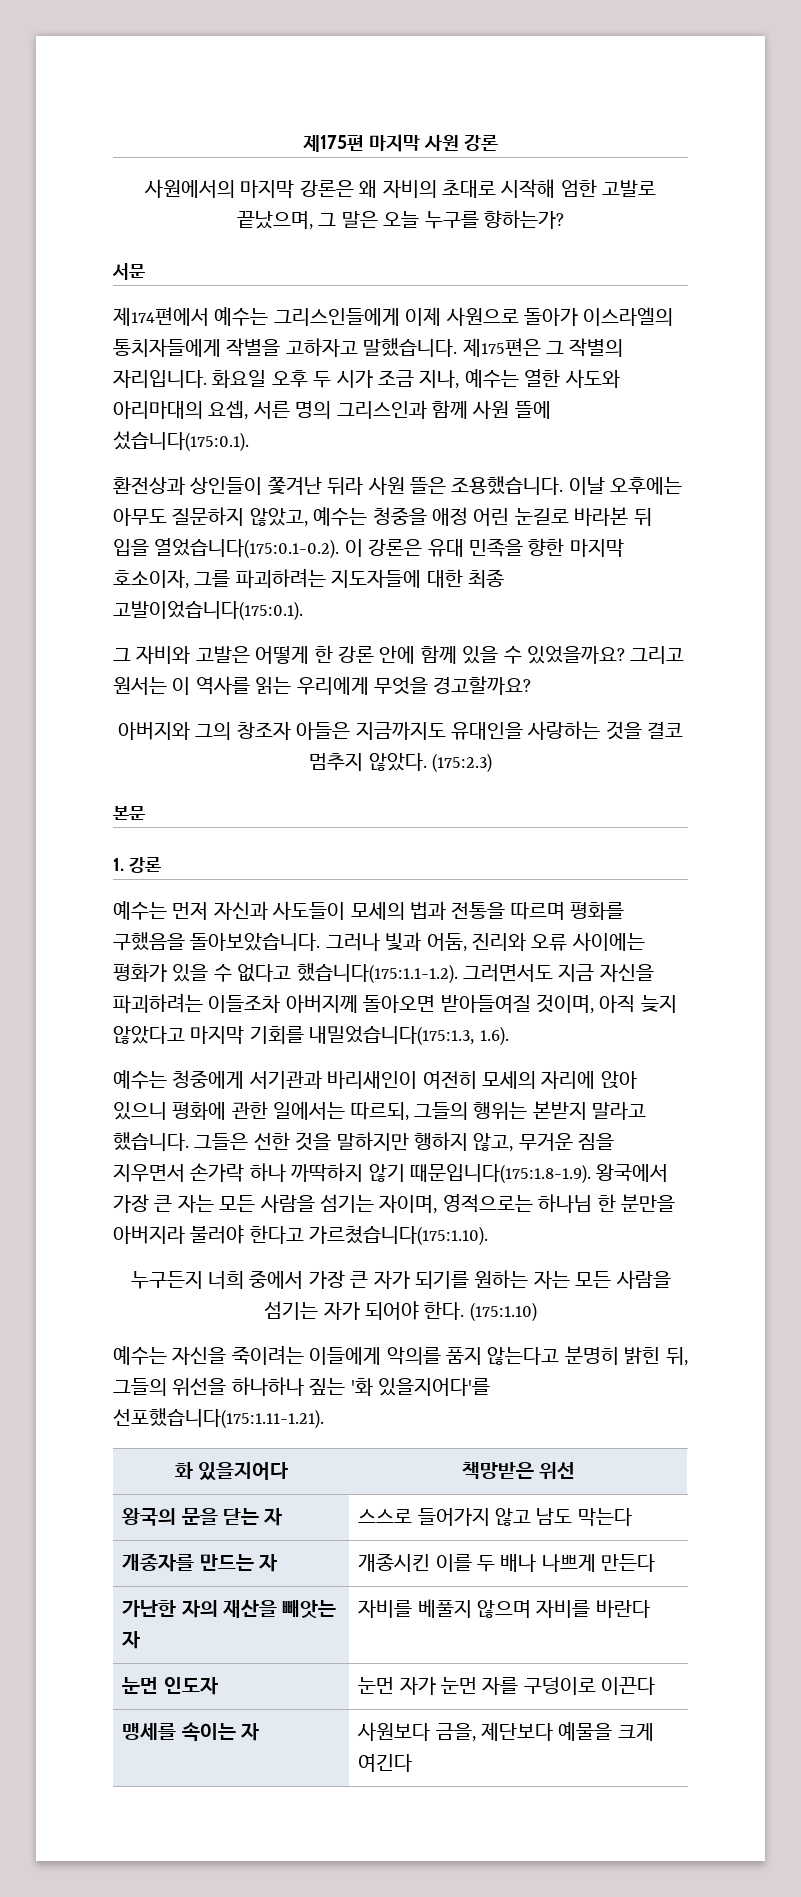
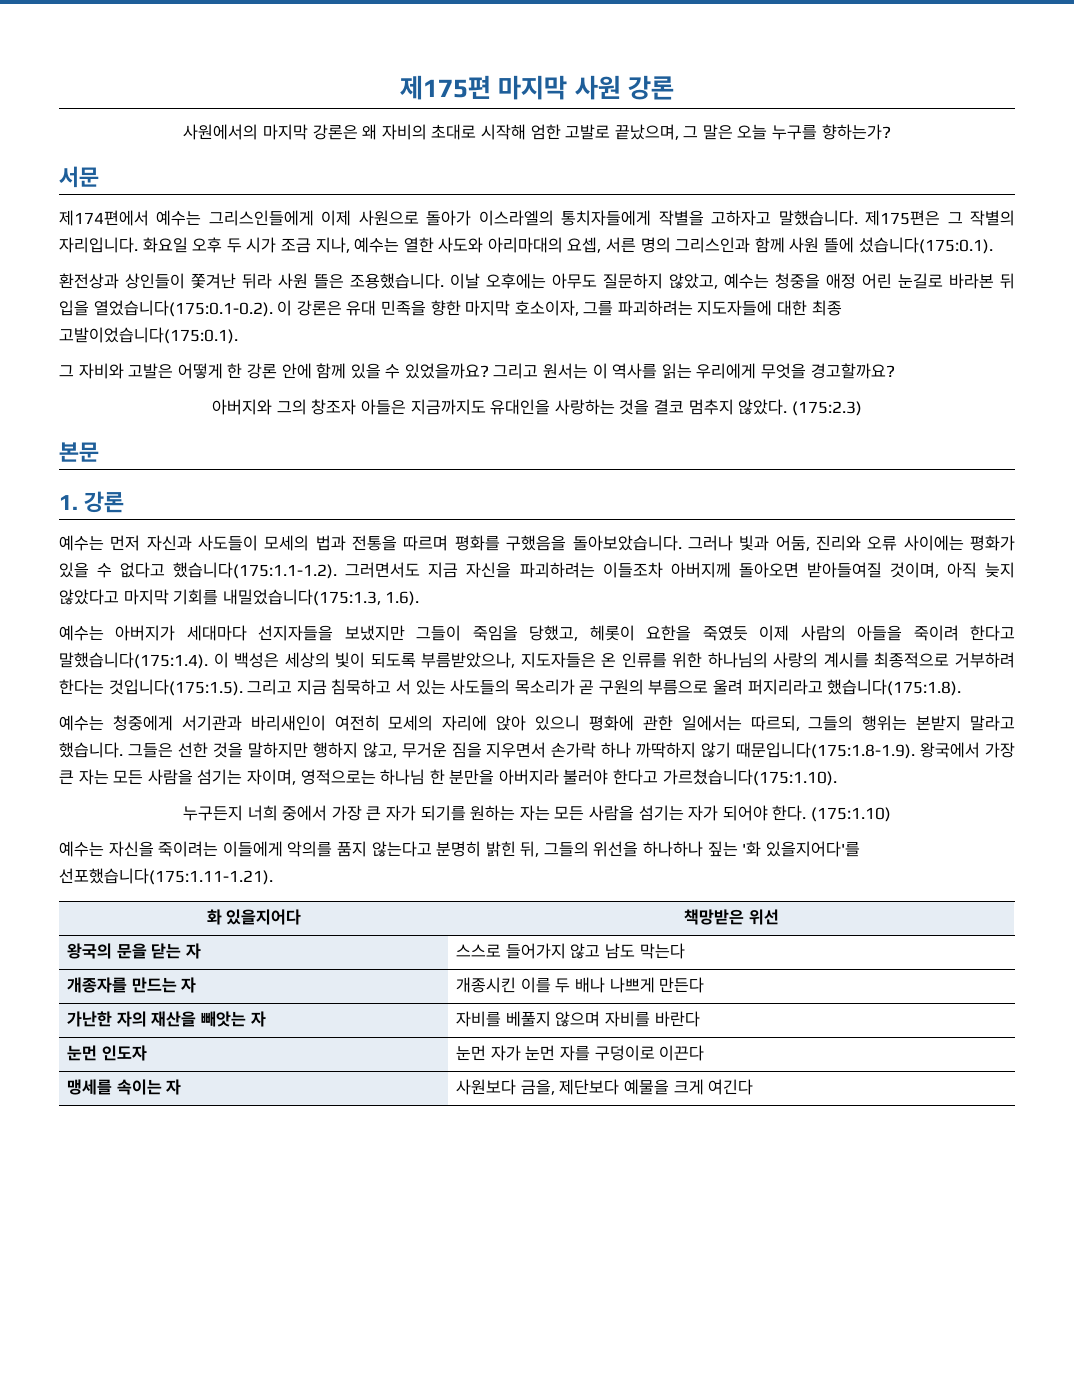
(509, 1036) none -> [59,625,1016,641] [59,652,1015,669] [59,679,962,696] // 예수는 아버지가 세대마다 선지자들을 보냈지만 그들이 죽임을 당했고, 헤롯이 요한을 죽였듯 이제 사람의 아들을 죽이려 한다고 말했습니다(175:1.4). 이 백성은 세상의 빛이 되도록 부름받았으나, 지도자들은 온 인류를 위한 하나님의 사랑의 계시를 최종적으로 거부하려 한다는 것입니다(175:1.5). 그리고 지금 침묵하고 서 있는 사도들의 목소리가 곧 구원의 부름으로 울려 퍼지리라고 했습니다(175:1.8).

